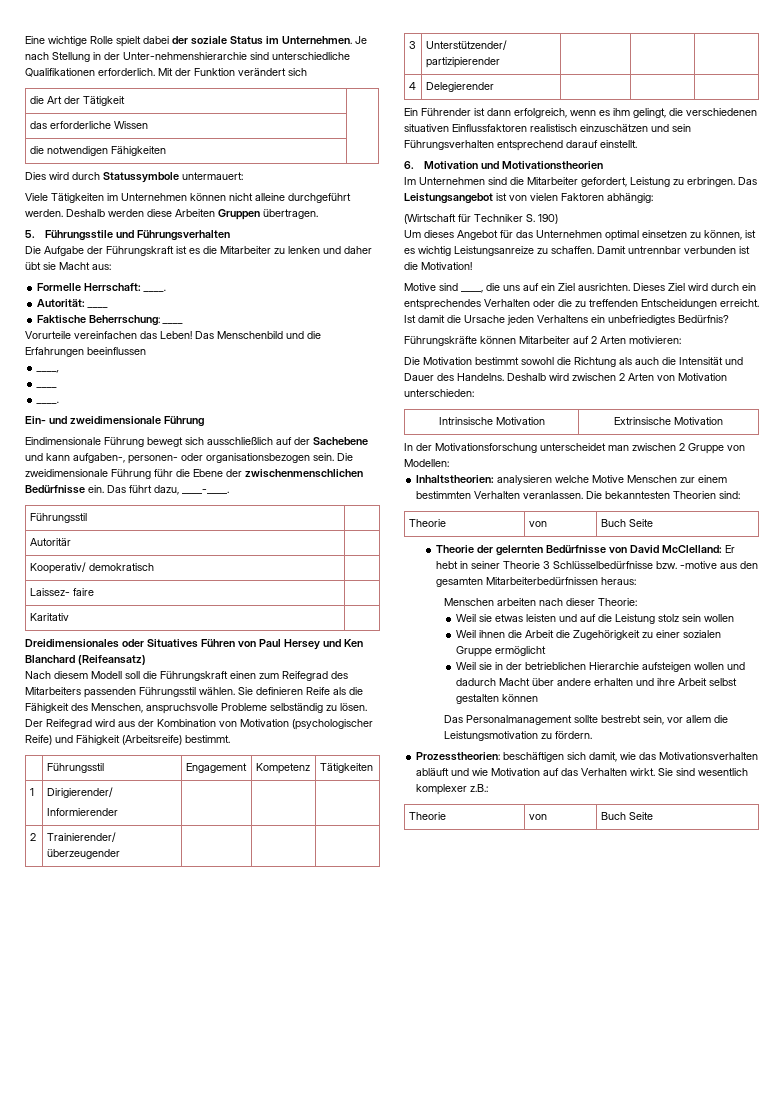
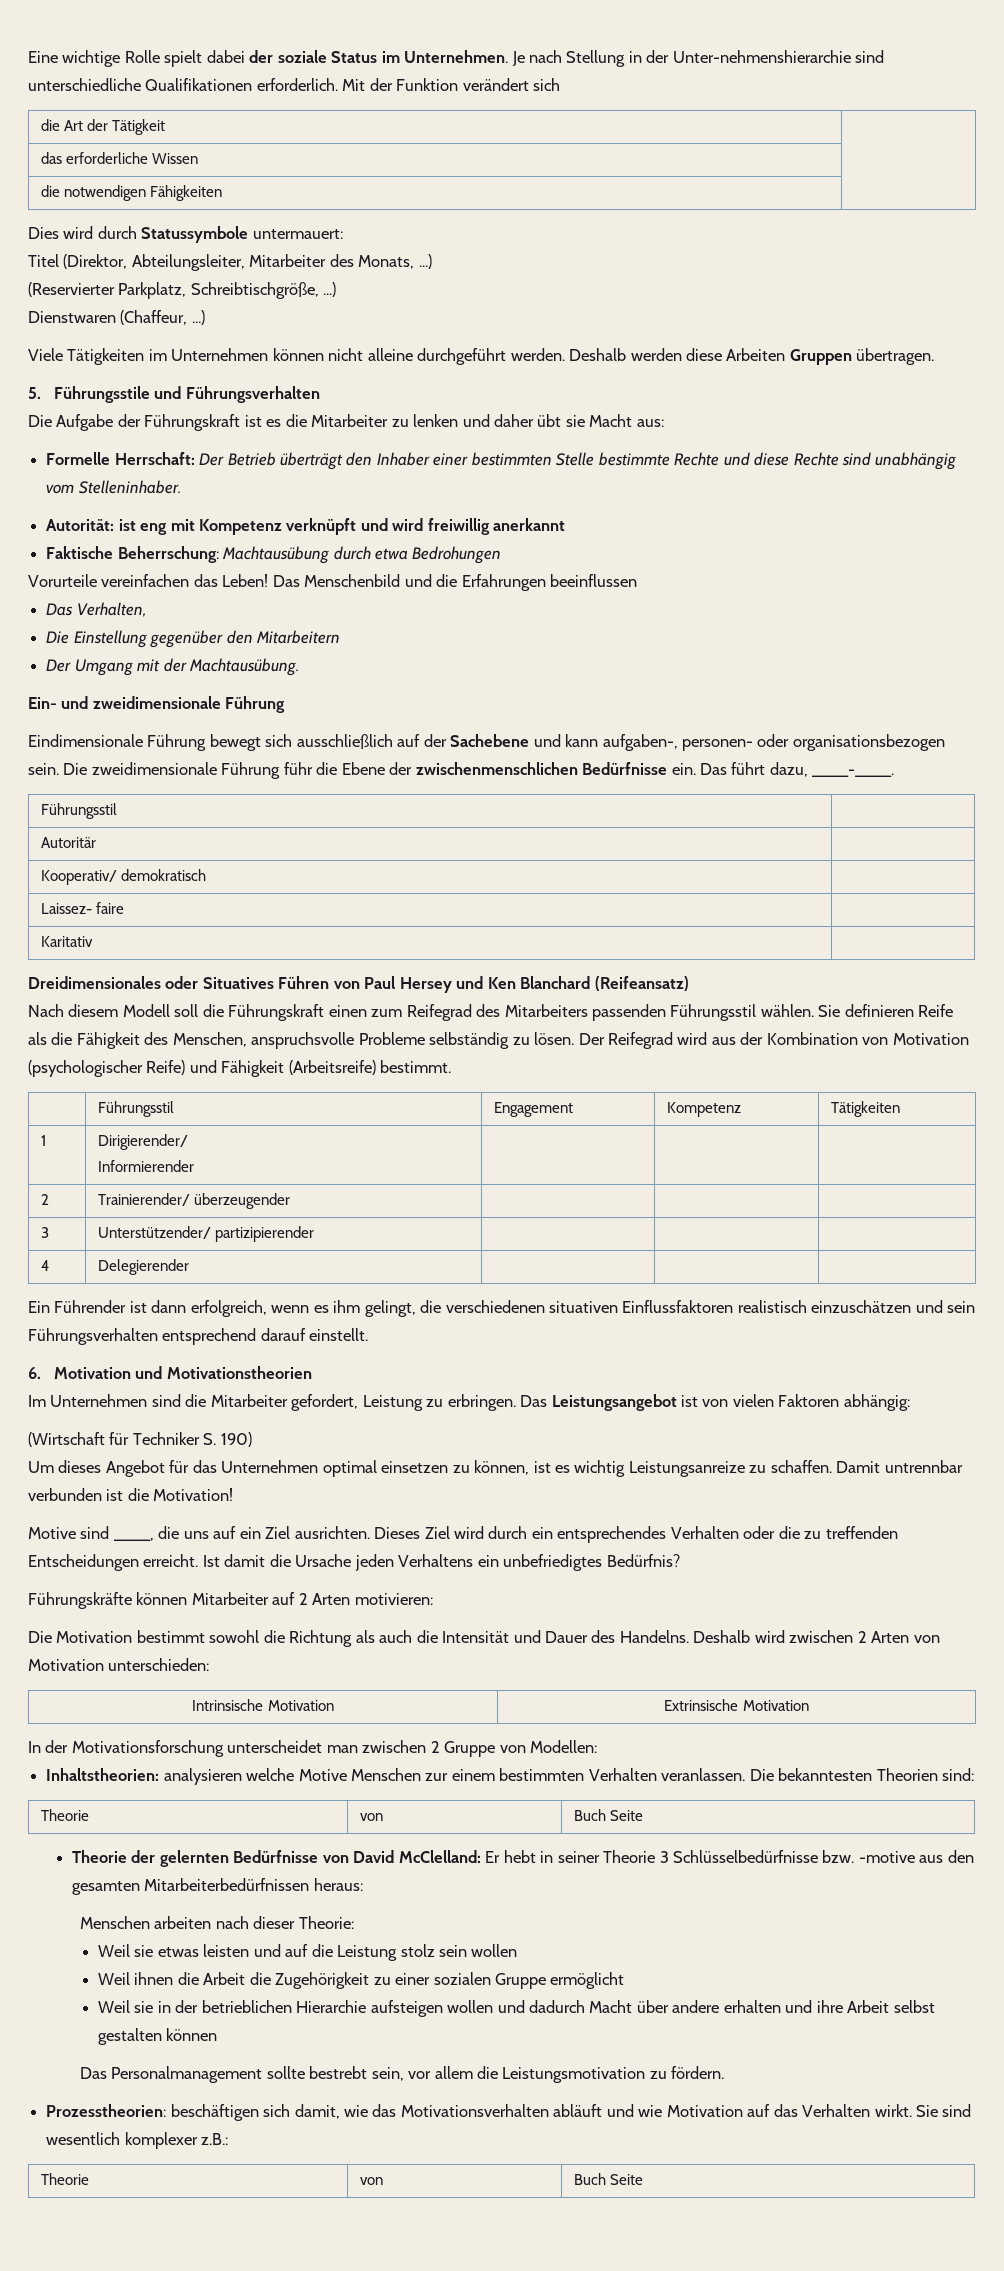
(243, 176) none -> [28,254,432,271] [28,282,337,299] [28,310,205,325] // Titel (Direktor, Abteilungsleiter, Mitarbeiter des Monats, ...) // (Reservierter Parkplatz, Schreibtischgröße, ...) // Dienstwaren (Chaffeur, ...)
[143,289,167,292] [37,299,86,307] [87,307,109,308] [37,315,184,326] ____. // Autorität: ____ // Faktische Beherrschung: ____ -> [199,452,957,470] [46,480,181,494] [46,518,566,535] [46,546,502,564] Der Betrieb überträgt den Inhaber einer bestimmten Stelle bestimmte Rechte und diese Rechte sind unabhängig vom Stelleninhaber. // Autorität: ist eng mit Kompetenz verknüpft und wird freiwillig anerkannt // Faktische Beherrschung: Machtausübung durch etwa Bedrohungen
[36,370,60,373] [36,387,58,388] [36,401,60,404] ____, // ____ // ____. -> [46,602,147,617] [46,630,340,648] [46,658,299,676] Das Verhalten, // Die Einstellung gegenüber den Mitarbeitern // Der Umgang mit der Machtausübung.

